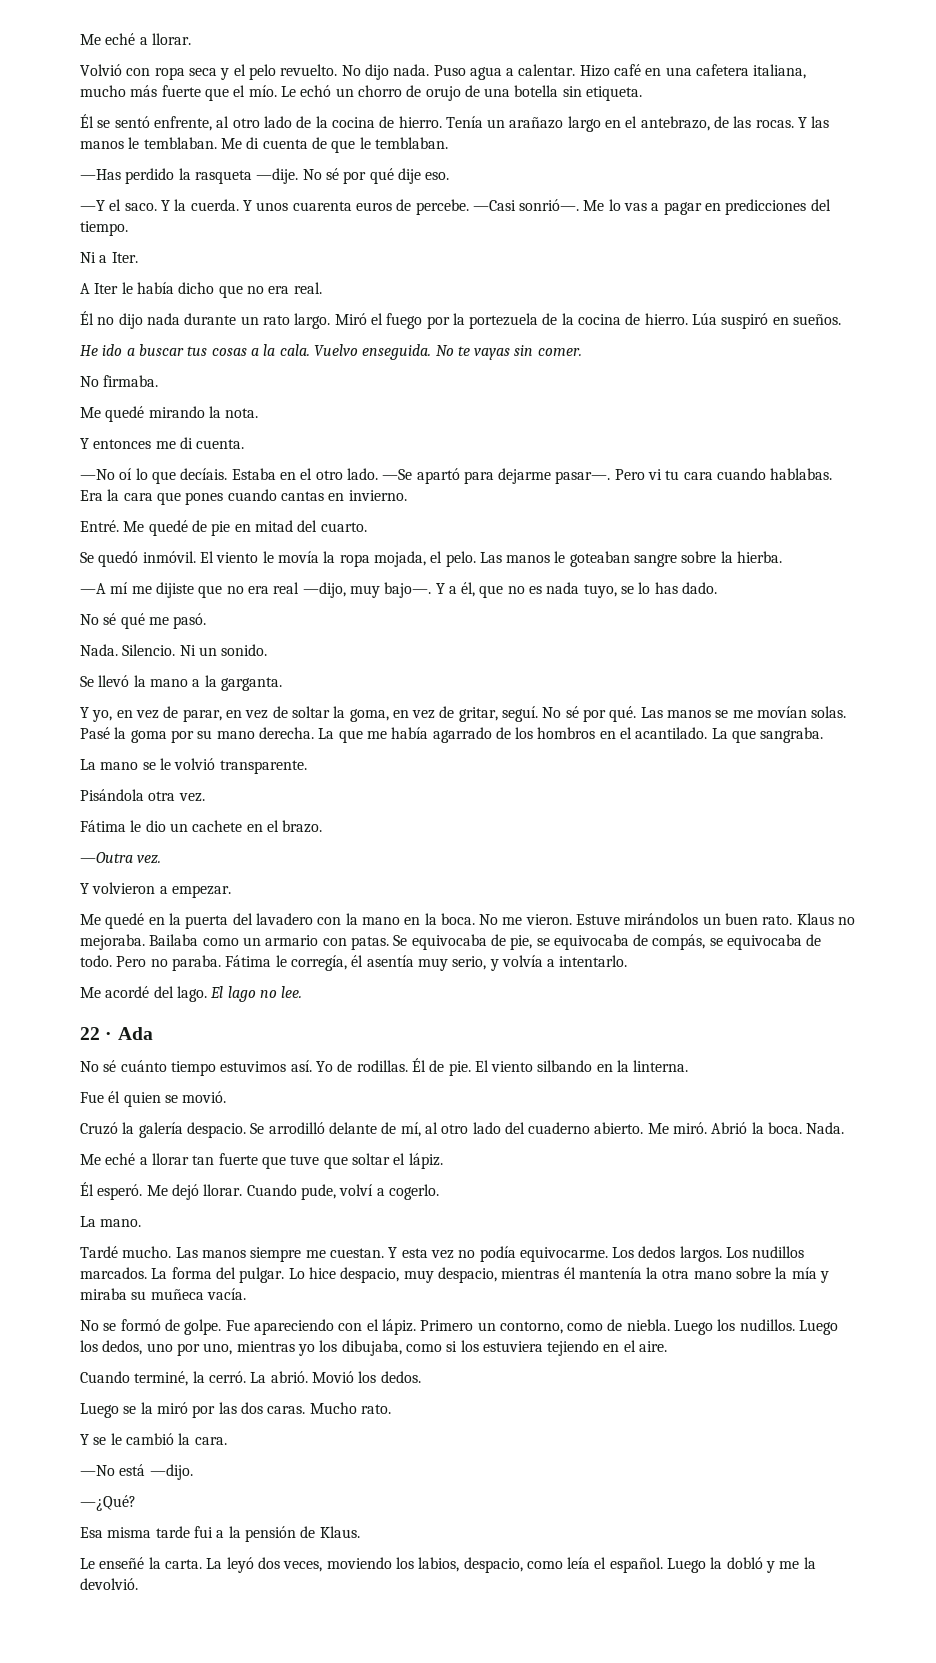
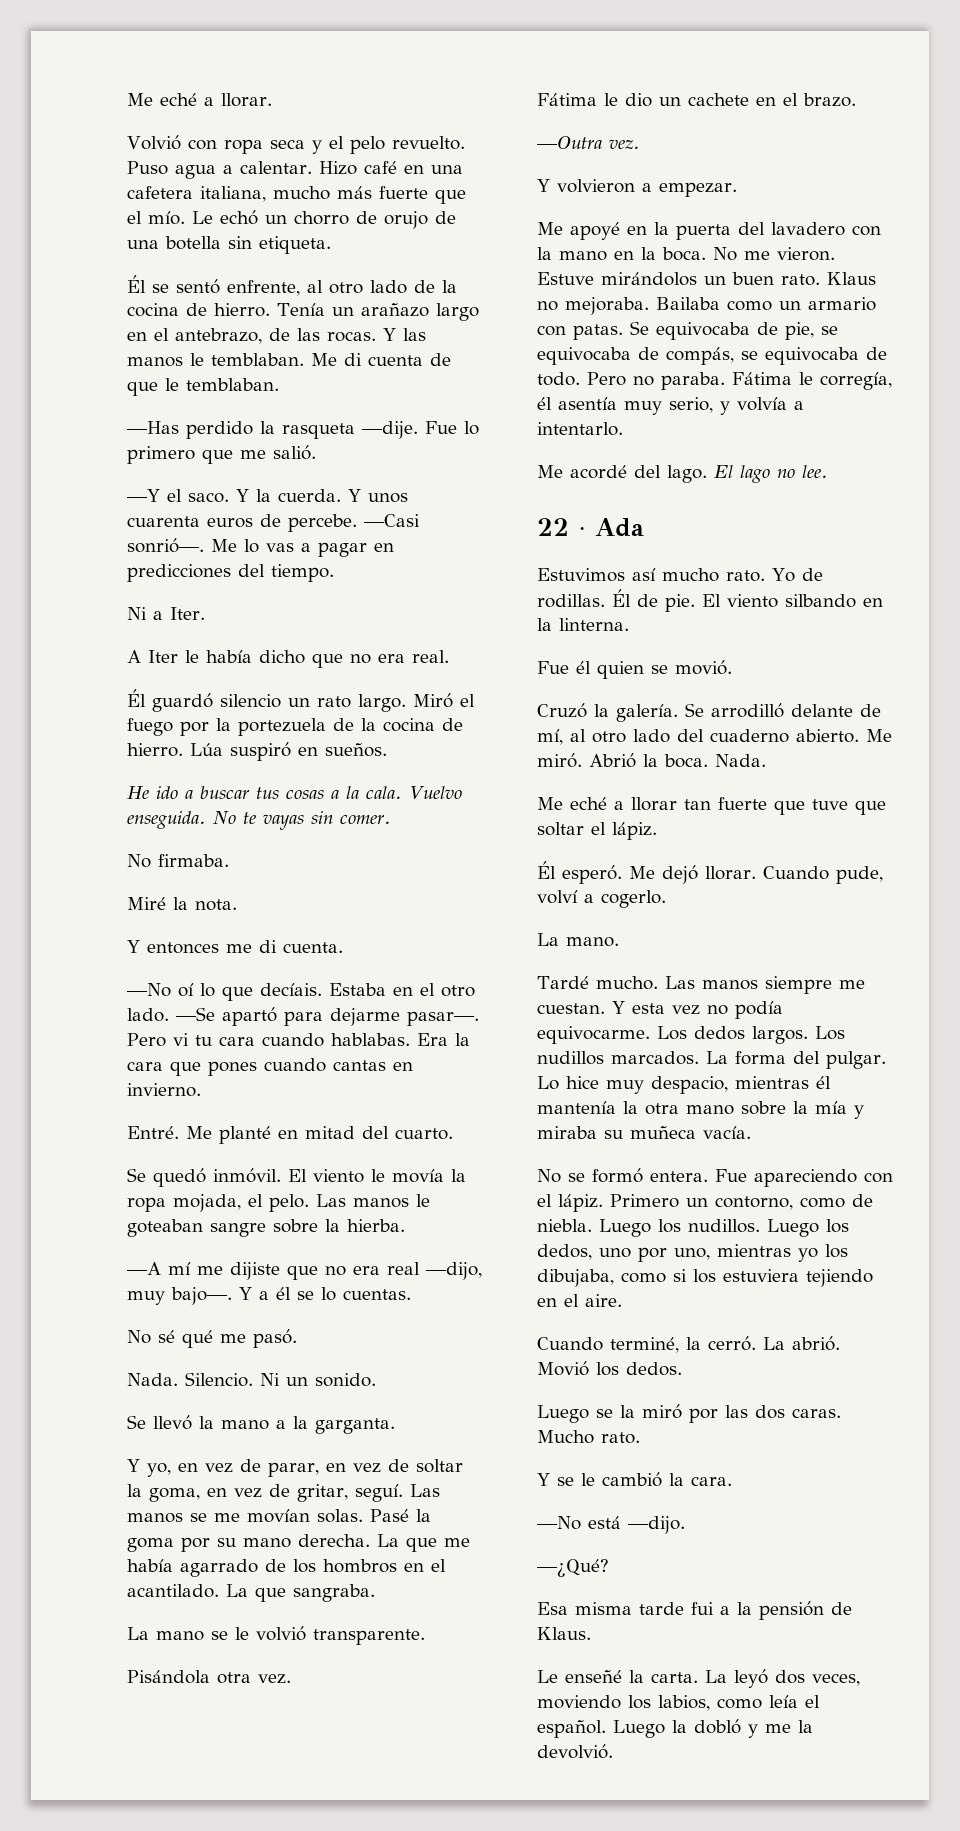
[341,64,430,80] No dijo nada. -> (465, 143) none
[302,168,450,184] No sé por qué dije eso. -> [425,421,479,435] [127,445,316,464] Fue lo primero que me salió.
[97,313,237,329] no dijo nada durante -> [152,693,281,712] guardó silencio
[80,406,205,422] Me quedé mirando -> [127,897,166,910] Miré
[148,520,231,536] quedé de pie -> [219,1126,271,1144] planté
[461,582,718,598] él, que no es nada tuyo, se lo has dado. -> [276,1287,411,1301] él se lo cuentas.
[542,706,637,722] No sé por qué. -> (403, 1493) none
[105,913,145,929] quedé -> [570,222,620,240] apoyé
[80,1060,312,1076] No sé cuánto tiempo estuvimos así. -> [537,568,765,582] Estuvimos así mucho rato.
[138,1122,246,1138] galería despacio. -> [616,704,678,722] galería.
[340,1267,400,1283] despacio, -> (599, 1082) none
[164,1319,222,1335] de golpe. -> [650,1171,708,1182] entera.
[463,1557,523,1573] despacio, -> (710, 1703) none

